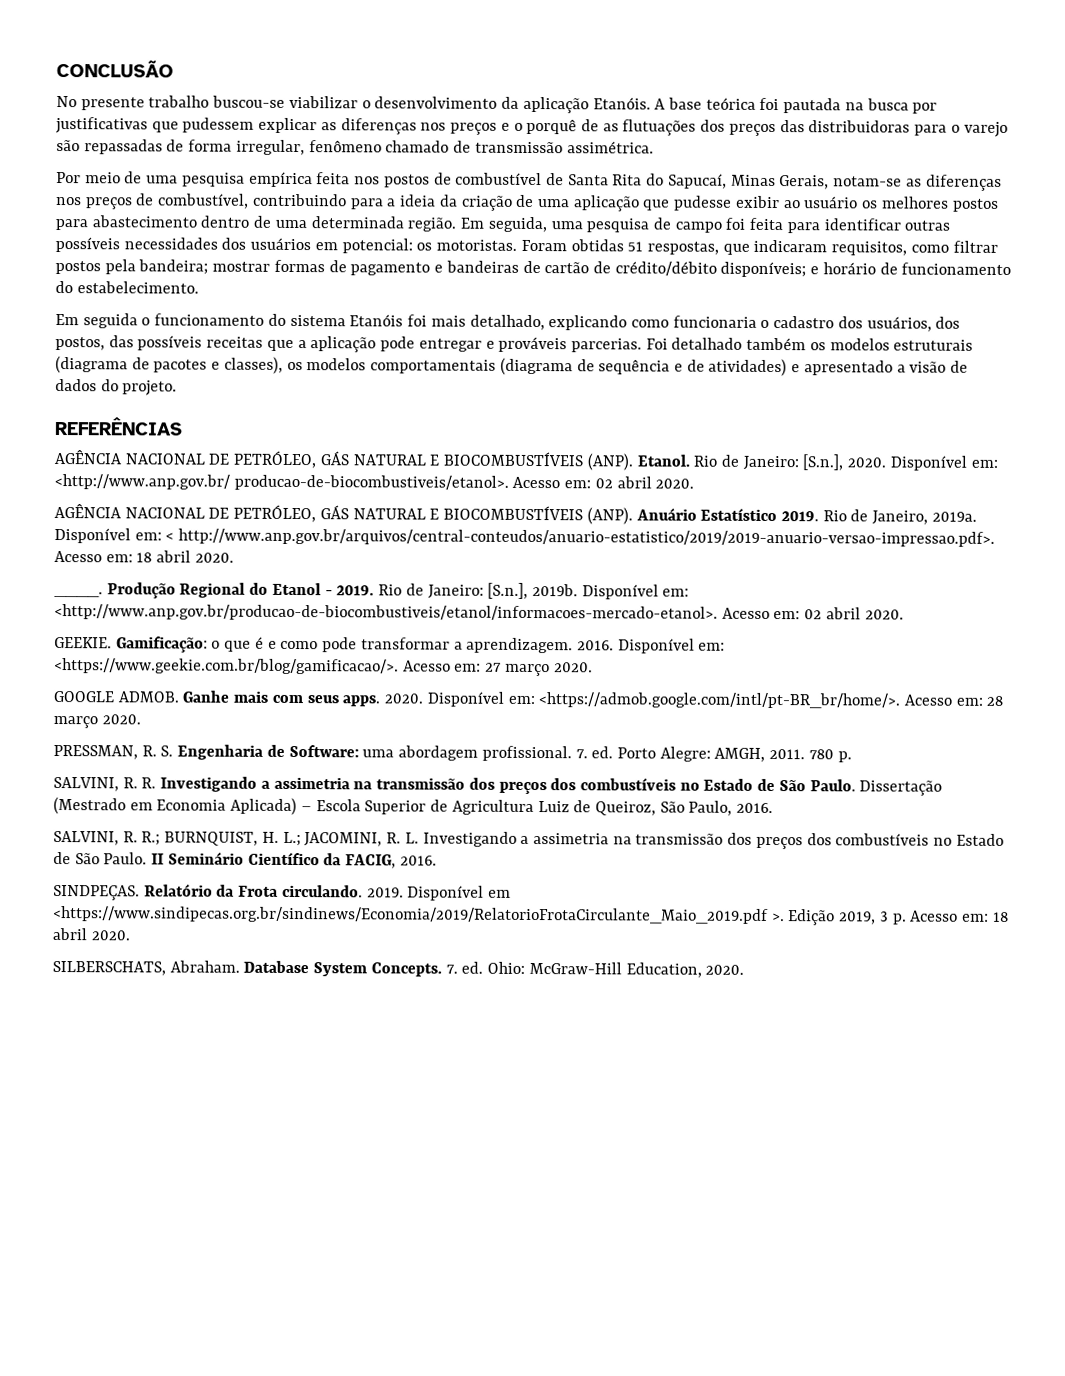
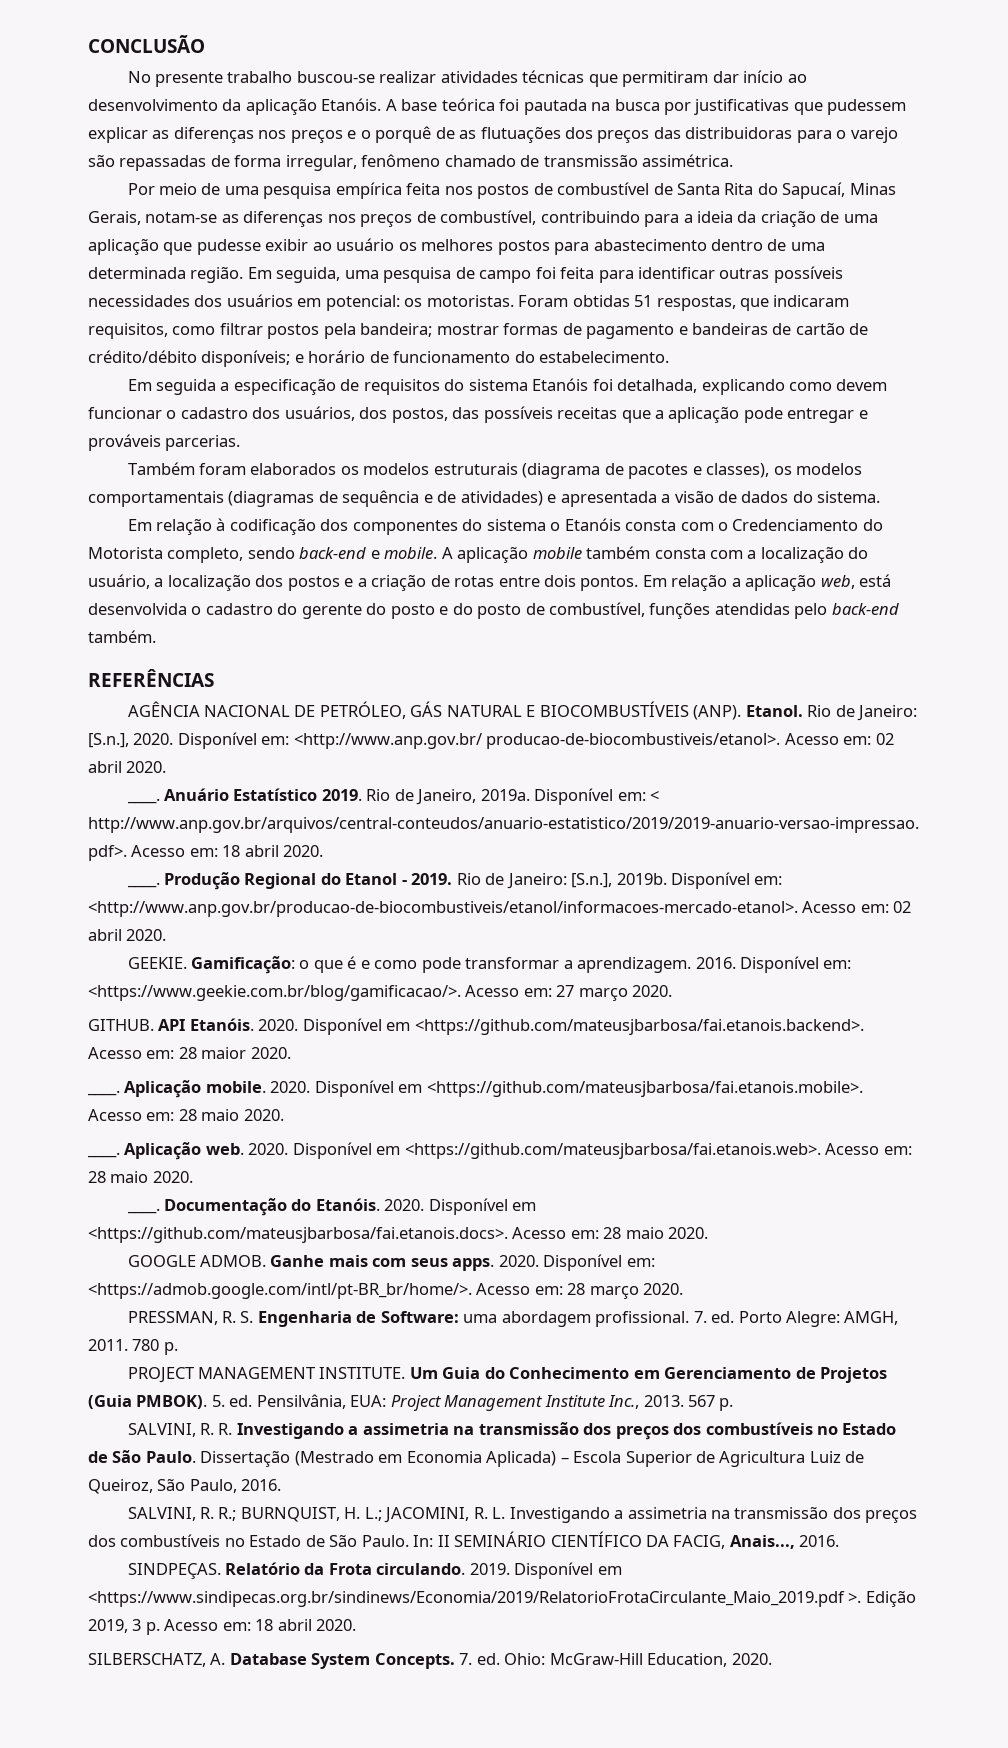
[288,95,371,109] viabilizar o -> [379,70,807,87] realizar atividades técnicas que permitiram dar início ao
[141,313,757,331] o funcionamento do sistema Etanóis foi mais detalhado, explicando como funcionaria -> [220,378,888,395] [88,407,162,419] a especificação de requisitos do sistema Etanóis foi detalhada, explicando como devem funcionar
[645,337,807,351] Foi detalhado também -> [127,462,337,475] // Também foram elaborados
[499,357,573,376] (diagrama -> [228,491,315,507] (diagramas
[803,360,893,376] apresentado -> [560,491,657,507] apresentada
[122,380,178,396] projeto. -> [817,491,881,503] [127,518,883,535] [88,546,869,563] [88,574,892,591] [88,602,899,619] [88,630,156,643] sistema. // Em relação à codificação dos componentes do sistema o Etanóis consta com o Credenciamento do Motorista completo, sendo back-end e mobile. A aplicação mobile também consta com a localização do usuário, a localização dos postos e a criação de rotas entre dois pontos. Em relação a aplicação web, está desenvolvida o cadastro do gerente do posto e do posto de combustível, funções atendidas pelo back-end também.
[54,503,633,525] AGÊNCIA NACIONAL DE PETRÓLEO, GÁS NATURAL E BIOCOMBUSTÍVEIS (ANP). -> [126,798,160,804] ____.
(593, 667) none -> [88,1018,864,1035] [88,1047,291,1059] [87,1080,863,1098] [88,1109,284,1121] [87,1142,912,1160] [88,1171,193,1183] [126,1198,537,1216] [88,1227,709,1243] // GITHUB. API Etanóis. 2020. Disponível em <https://github.com/mateusjbarbosa/fai.etanois.backend>. Acesso em: 28 maior 2020. // ____. Aplicação mobile. 2020. Disponível em <https://github.com/mateusjbarbosa/fai.etanois.mobile>. Acesso em: 28 maio 2020. // ____. Aplicação web. 2020. Disponível em <https://github.com/mateusjbarbosa/fai.etanois.web>. Acesso em: 28 maio 2020. // ____. Documentação do Etanóis. 2020. Disponível em <https://github.com/mateusjbarbosa/fai.etanois.docs>. Acesso em: 28 maio 2020.
(852, 757) none -> [127,1367,888,1383] [88,1394,734,1411] // PROJECT MANAGEMENT INSTITUTE. Um Guia do Conhecimento em Gerenciamento de Projetos (Guia PMBOK). 5. ed. Pensilvânia, EUA: Project Management Institute Inc., 2013. 567 p.
[151,851,397,869] II Seminário Científico da FACIG, -> [413,1531,795,1549] In: II SEMINÁRIO CIENTÍFICO DA FACIG, Anais...,
[52,960,240,976] SILBERSCHATS, Abraham. -> [88,1653,226,1667] SILBERSCHATZ, A.

